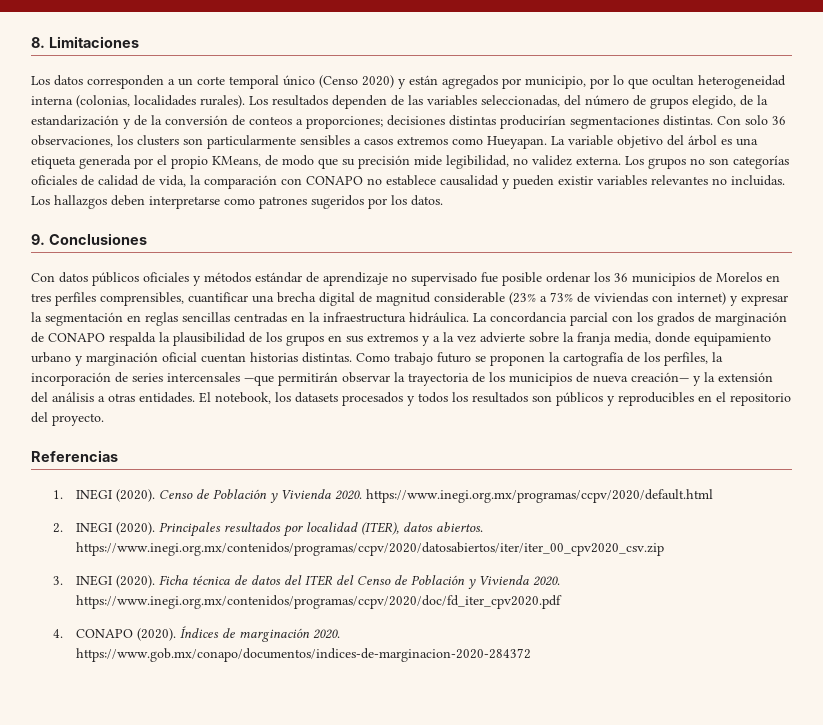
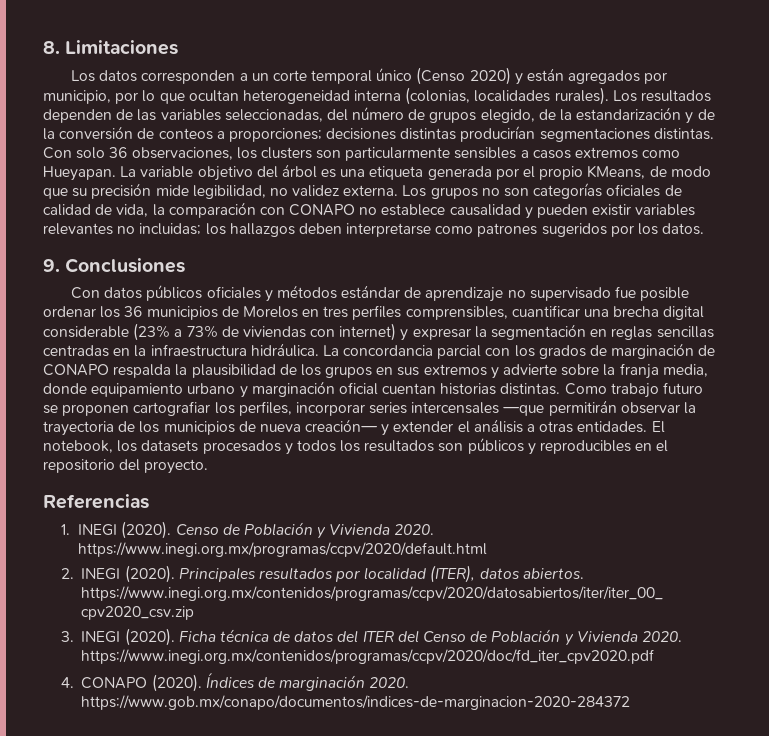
[731,175,785,186] [31,196,50,205] incluidas. Los -> [139,223,226,235] incluidas; los
[359,292,431,306] de magnitud -> (705, 313) none
[433,332,476,343] a la vez -> (499, 373) none
[549,352,723,366] [31,372,128,386] la cartografía de los perfiles, la incorporación de -> [133,401,365,416] cartografiar los perfiles, incorporar
[704,372,773,382] [31,392,48,403] la extensión del -> [393,421,470,433] extender el

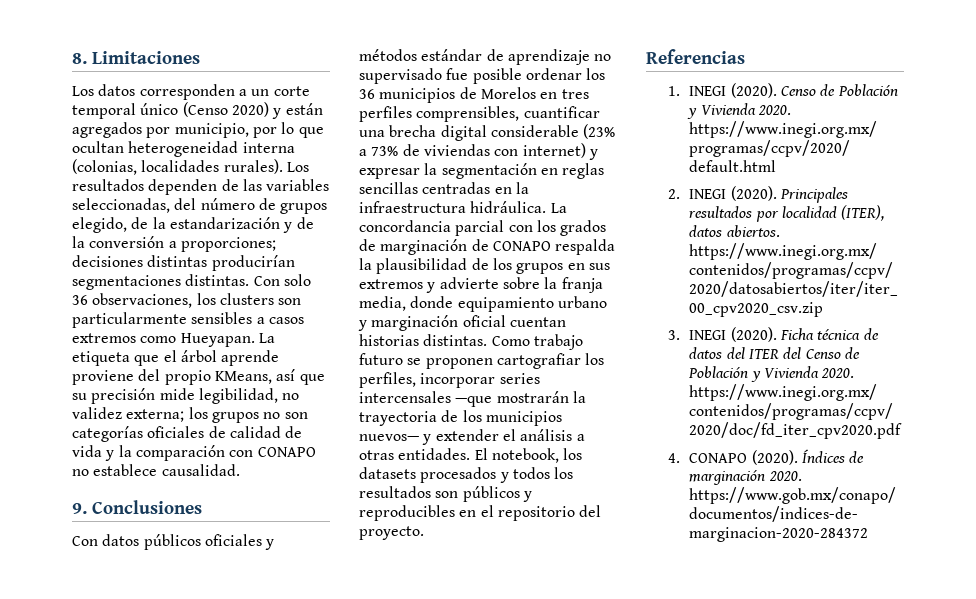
[137,128,213,140] de conteos -> (165, 242) none
[140,164,711,181] variable objetivo del árbol es una etiqueta generada por el propio KMeans, de modo -> [72,350,280,366] [72,369,296,385] etiqueta que el árbol aprende proviene del propio KMeans, así
[343,185,427,197] externa. Los -> [126,407,208,422] externa; los
[116,204,149,217] vida, -> [72,445,115,461] vida y
[449,204,696,219] [43,223,705,237] causalidad y pueden existir variables relevantes no incluidas; los hallazgos deben interpretarse como patrones sugeridos por los datos. -> [161,464,240,476] causalidad.
[548,400,680,416] permitirán observar -> [496,391,569,403] mostrarán
[238,419,378,432] de nueva creación— -> [359,434,419,441] nuevos—

